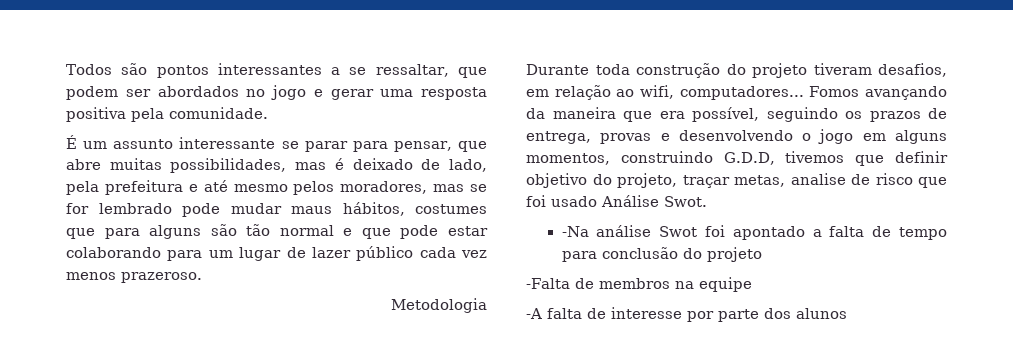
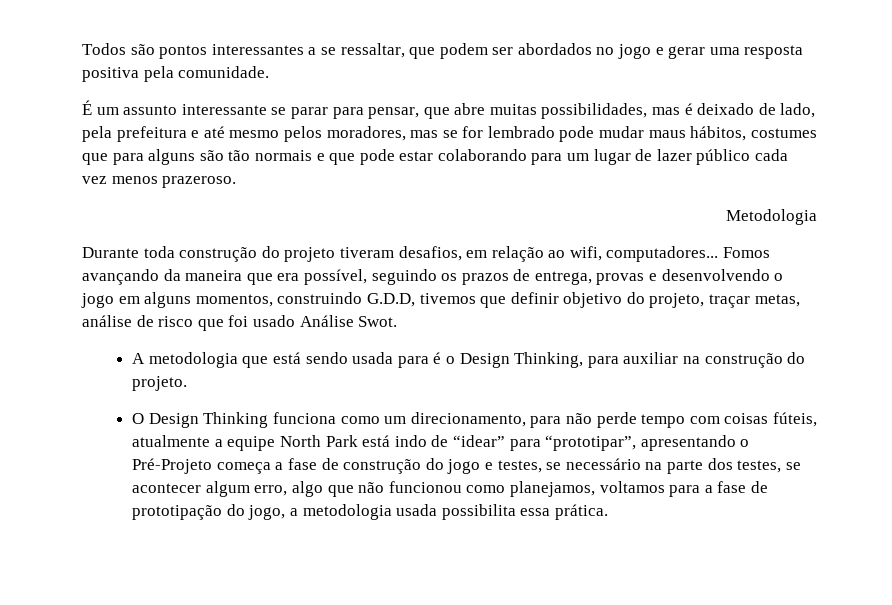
[279,225,334,236] normal -> [254,150,312,161] normais
[790,173,846,185] analise -> [82,315,132,327] análise
[561,225,947,240] [561,247,762,262] [526,277,752,292] [526,307,847,322] -Na análise Swot foi apontado a falta de tempo para conclusão do projeto // -Falta de membros na equipe // -A falta de interesse por parte dos alunos -> [132,352,806,368] [132,376,188,391] [132,412,817,428] [132,435,750,451] [132,458,801,474] [132,481,768,497] [132,504,608,520] A metodologia que está sendo usada para é o Design Thinking, para auxiliar na construção do projeto. // O Design Thinking funciona como um direcionamento, para não perde tempo com coisas fúteis, atualmente a equipe North Park está indo de “idear” para “prototipar”, apresentando o Pré-Projeto começa a fase de construção do jogo e testes, se necessário na parte dos testes, se acontecer algum erro, algo que não funcionou como planejamos, voltamos para a fase de prototipação do jogo, a metodologia usada possibilita essa prática.

